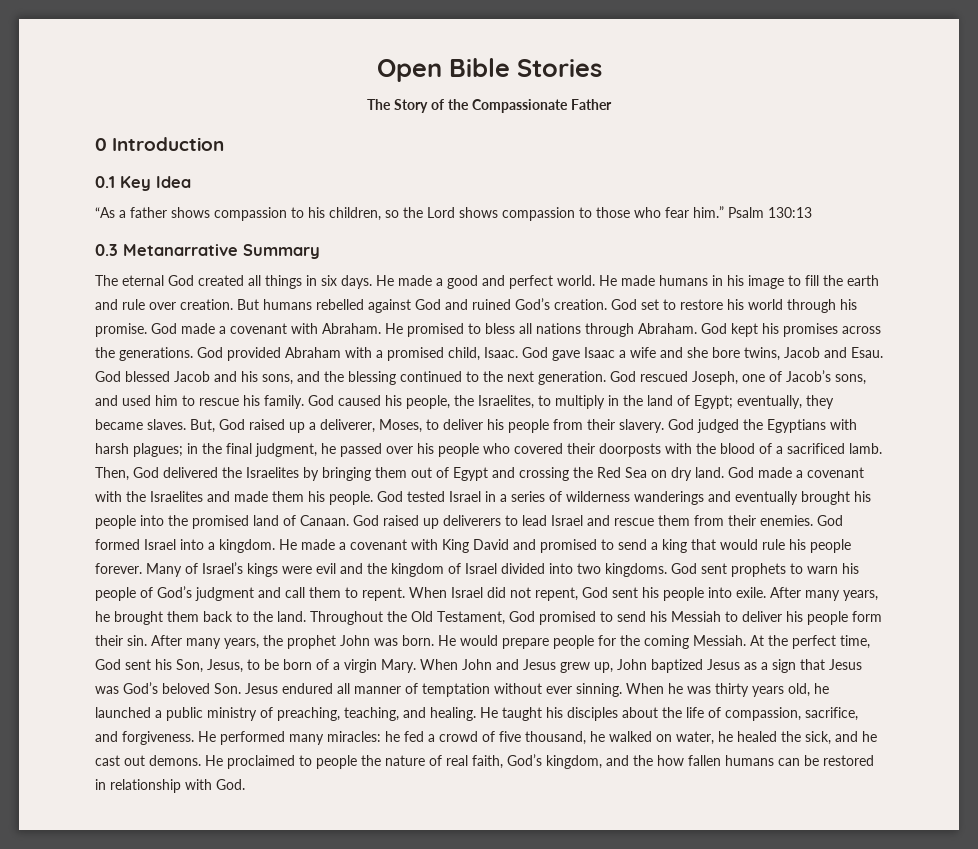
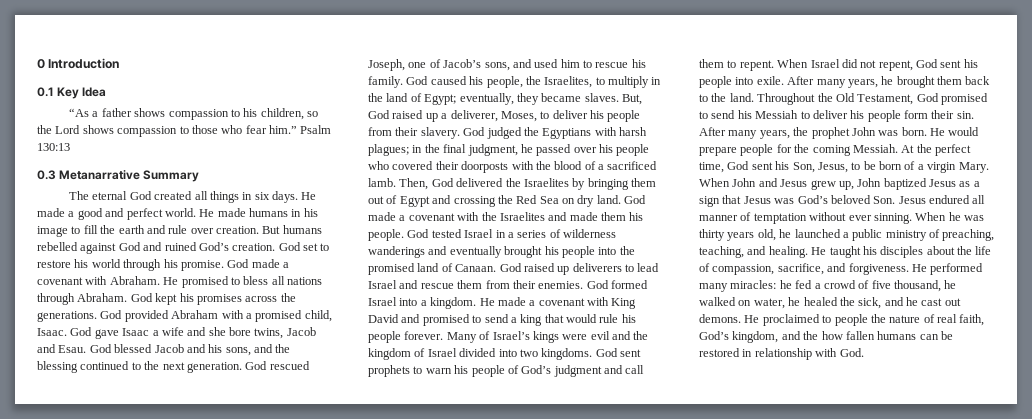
[376,58,602,82] [367,99,612,113] Open Bible Stories // The Story of the Compassionate Father // -> (37, 64) none

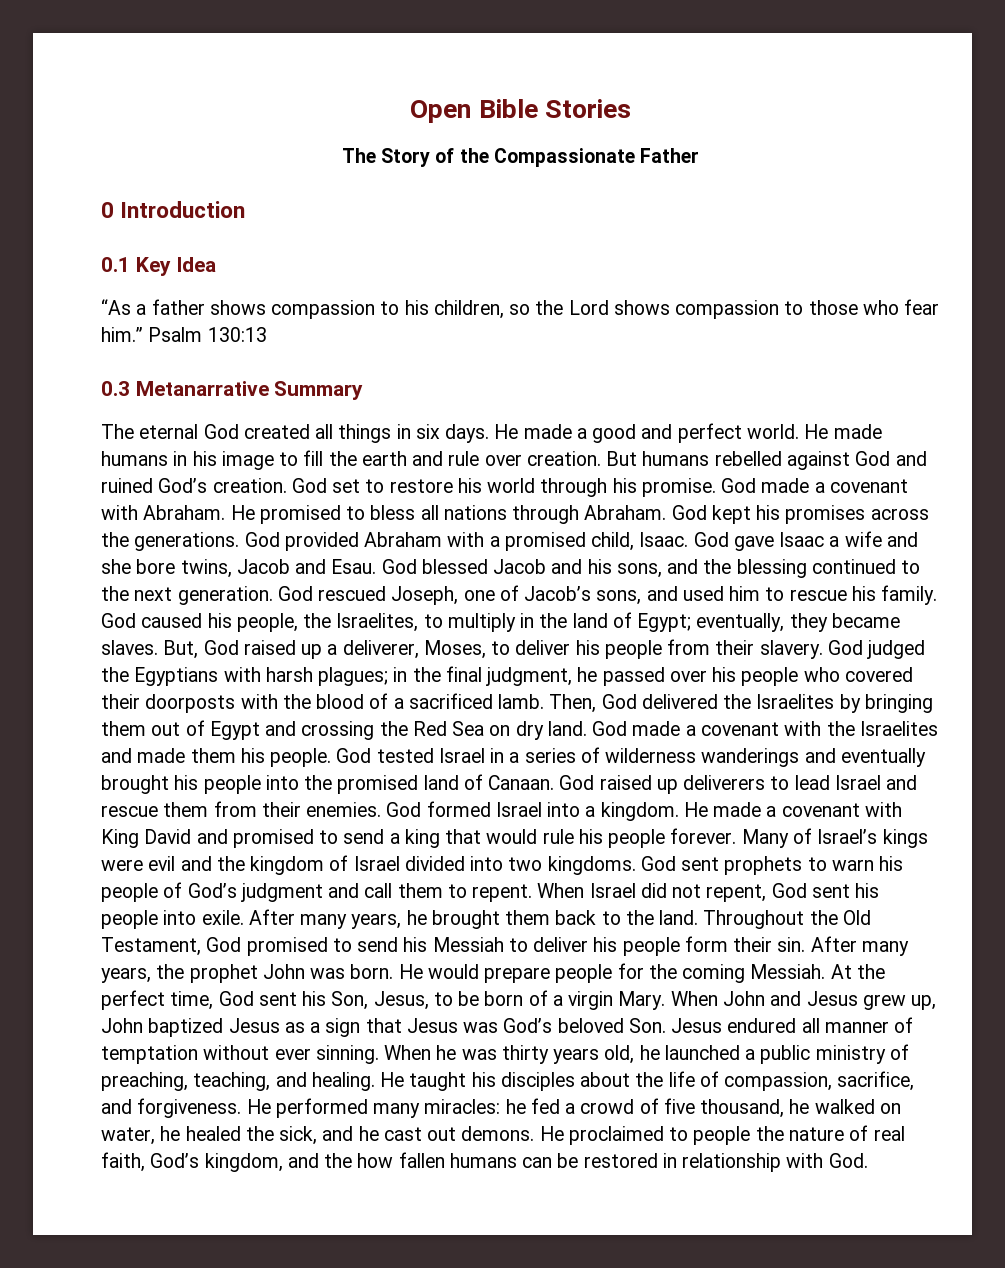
(37, 64) none -> [410,99,631,123] [341,148,700,167] Open Bible Stories // The Story of the Compassionate Father //

